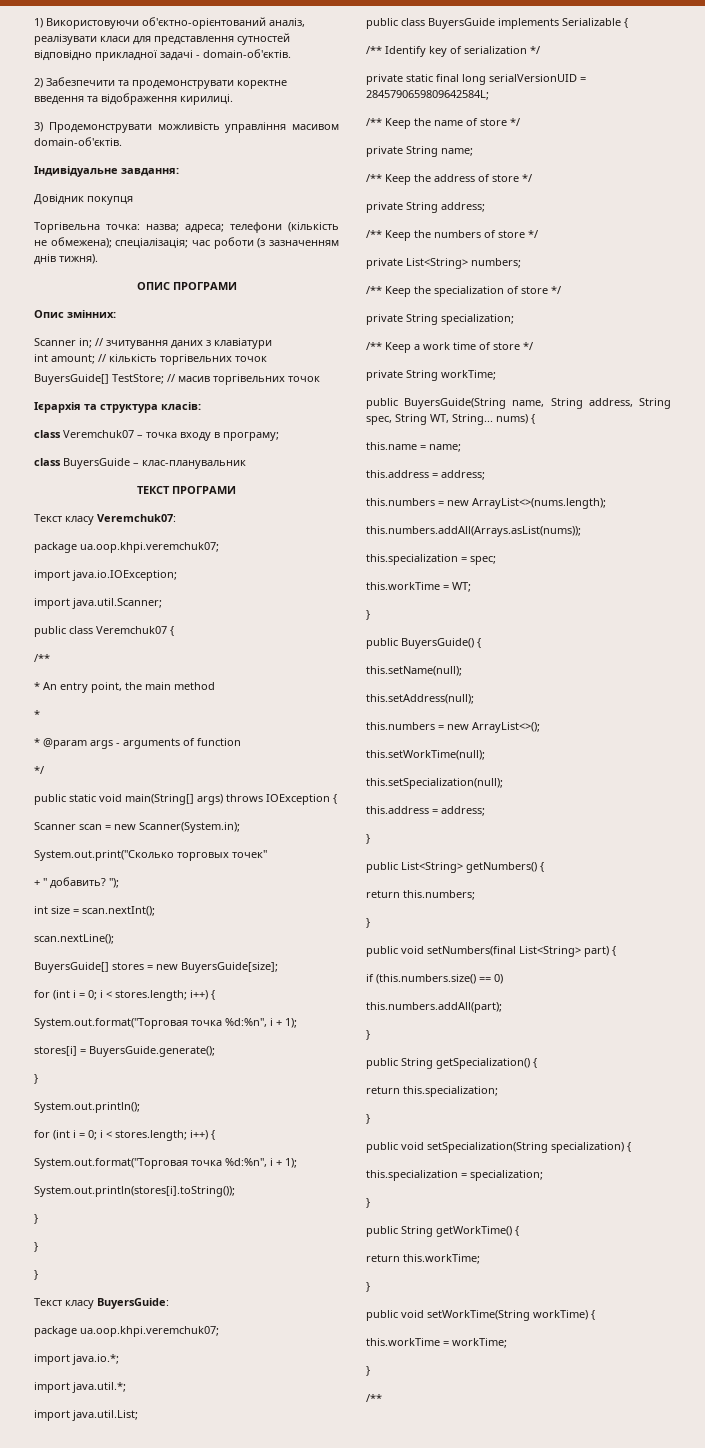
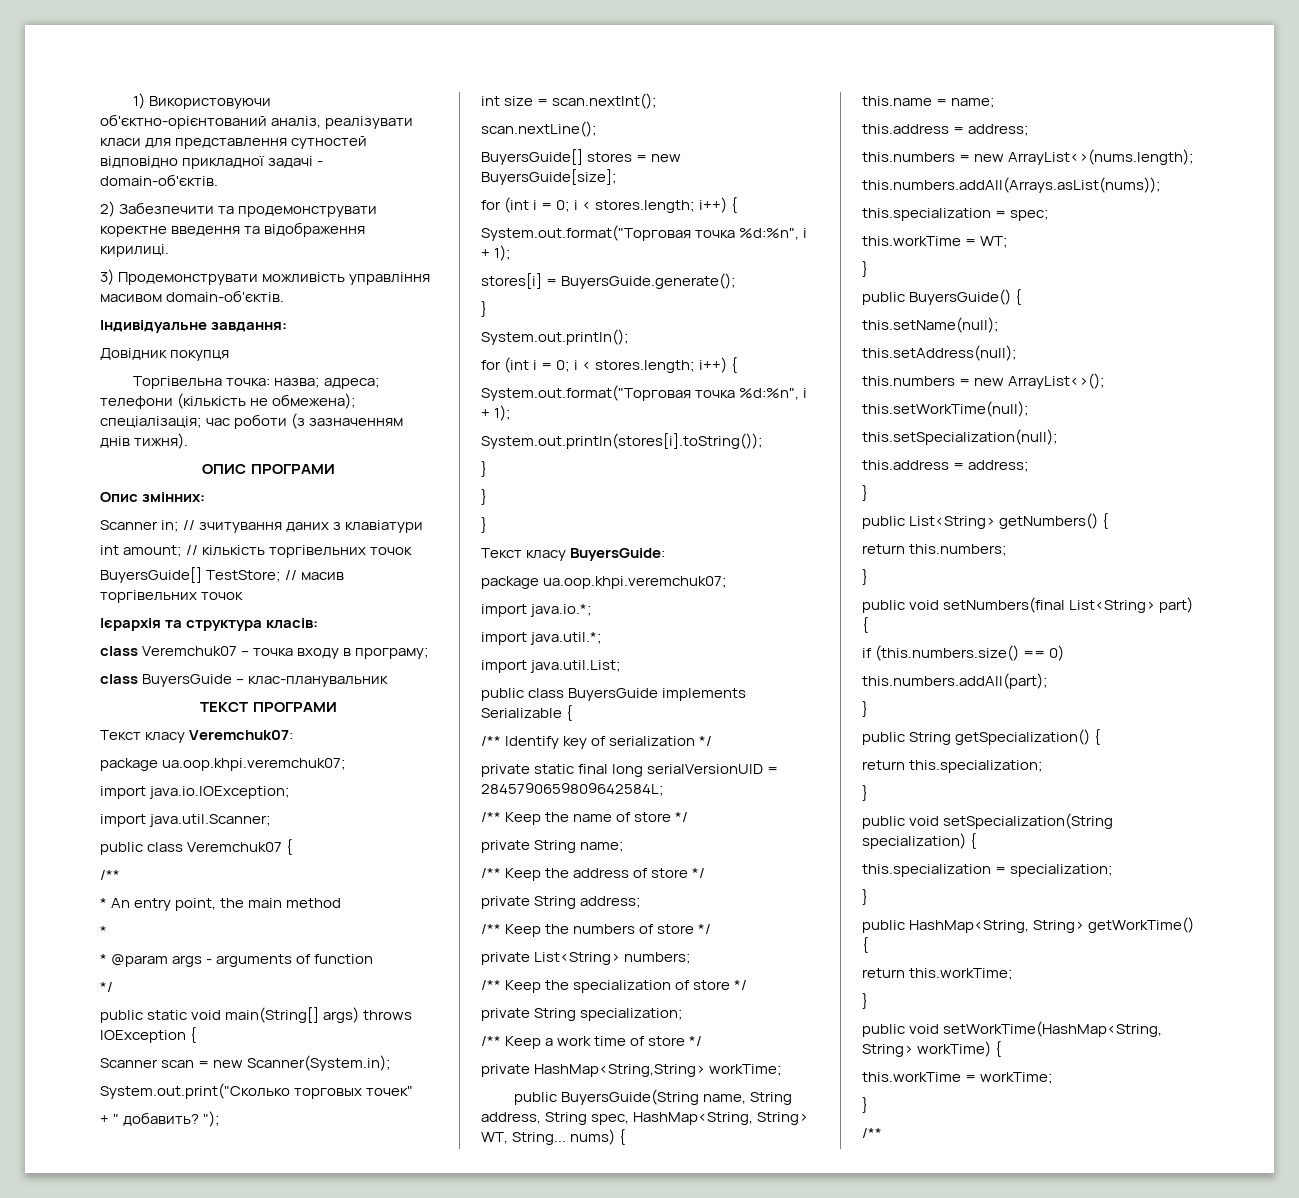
[406,370,438,381] String -> [534,1064,706,1077] HashMap<String,String>
[395,414,427,425] String -> [633,1112,809,1125] HashMap<String, String>
[401,1226,433,1237] String -> [909,920,1085,933] HashMap<String, String>
[427,1310,530,1321] setWorkTime(String -> [943,1021,1163,1037] [862,1044,913,1057] setWorkTime(HashMap<String, String>

